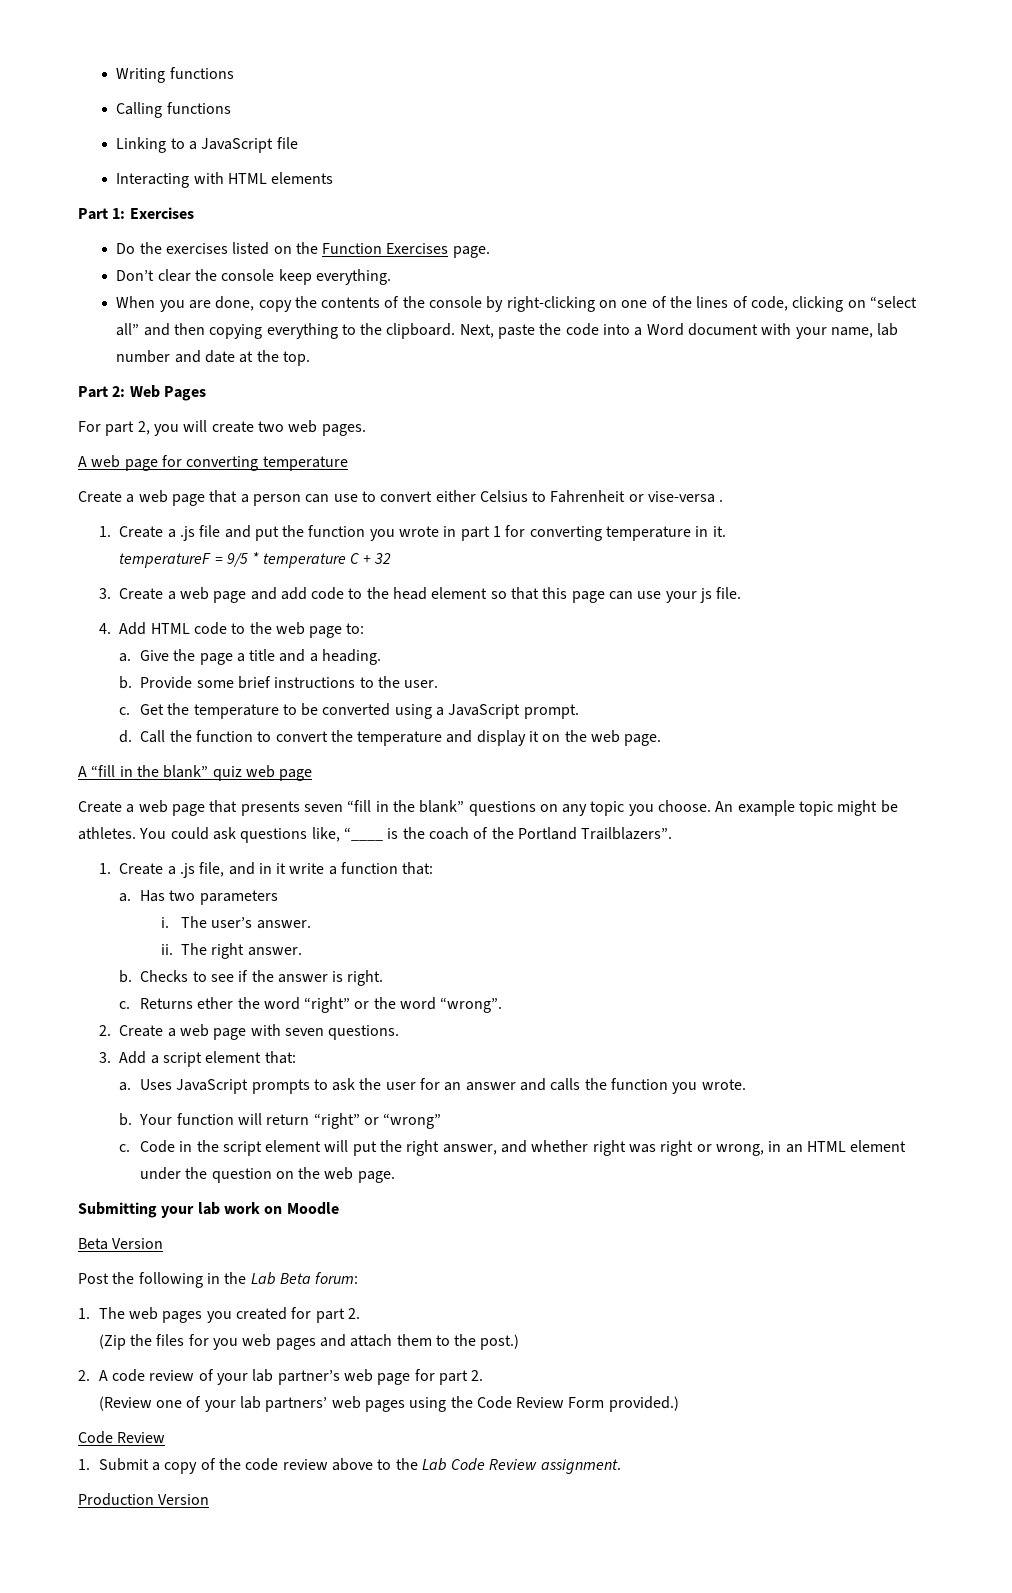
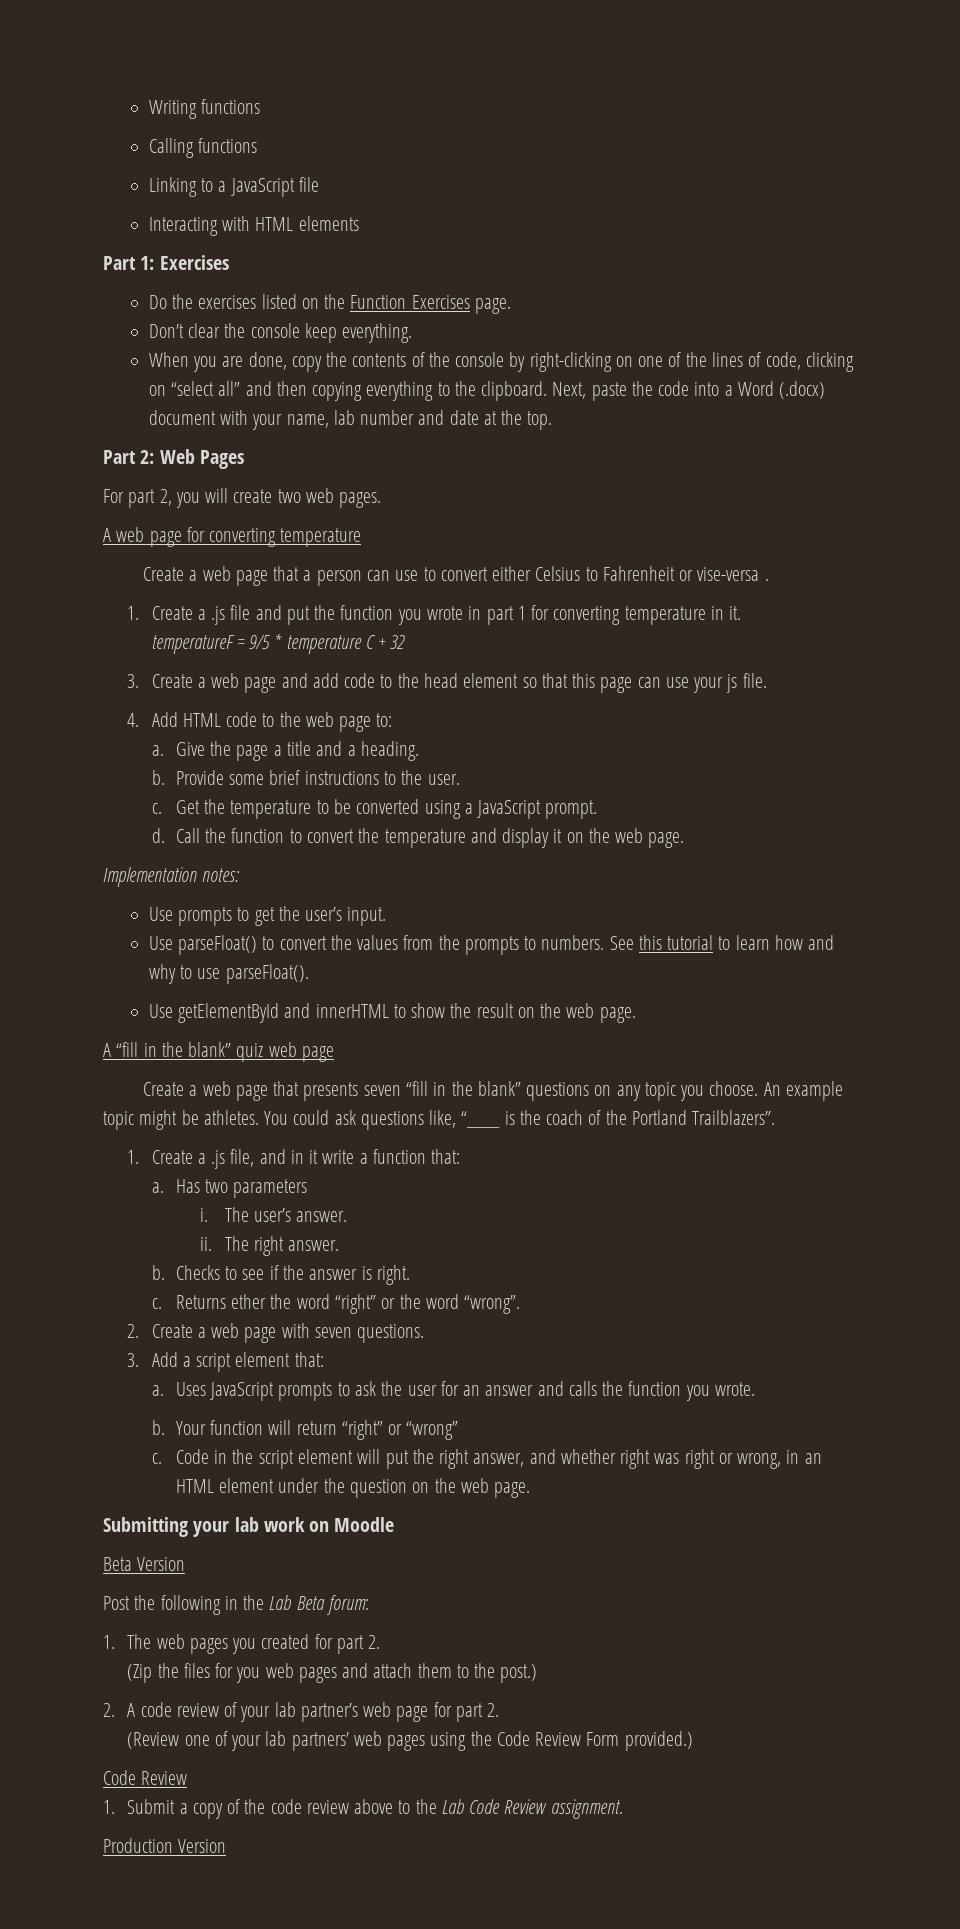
(684, 329) none -> [779,381,826,399] (.docx)
(662, 740) none -> [103,867,241,887] [148,906,387,926] [148,935,835,955] [148,964,309,984] [148,1003,636,1023] // Implementation notes: // Use prompts to get the user’s input. // Use parseFloat() to convert the values from the prompts to numbers. See this tutorial to learn how and why to use parseFloat(). // Use getElementById and innerHTML to show the result on the web page.

